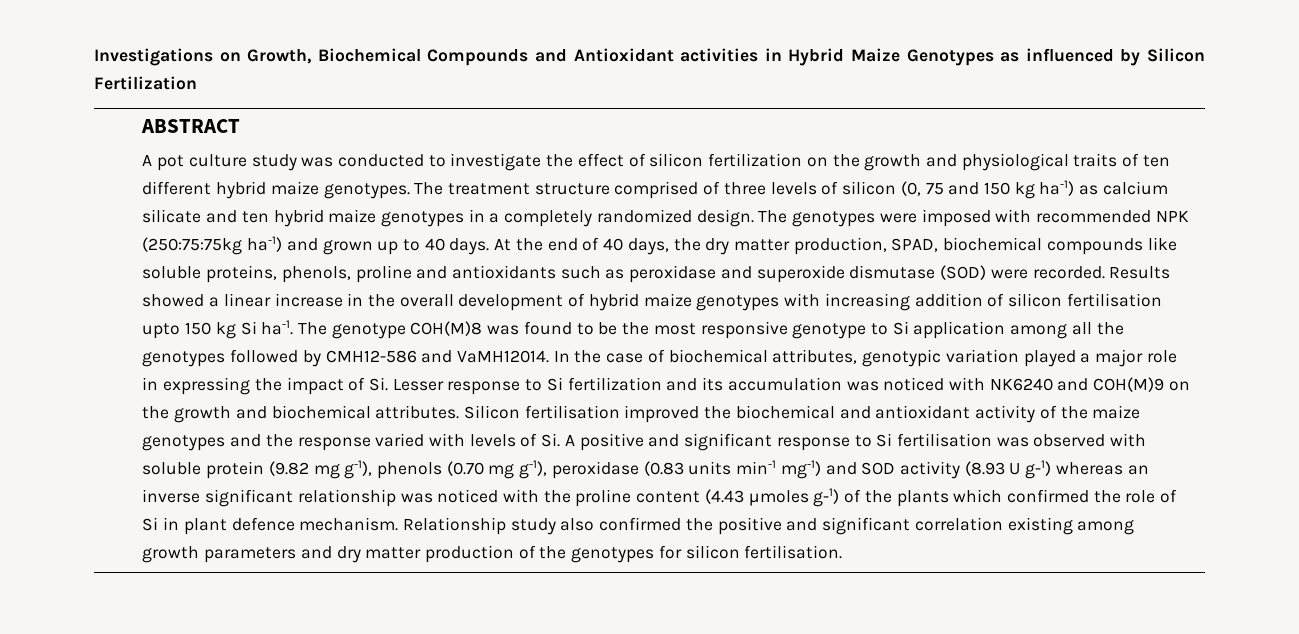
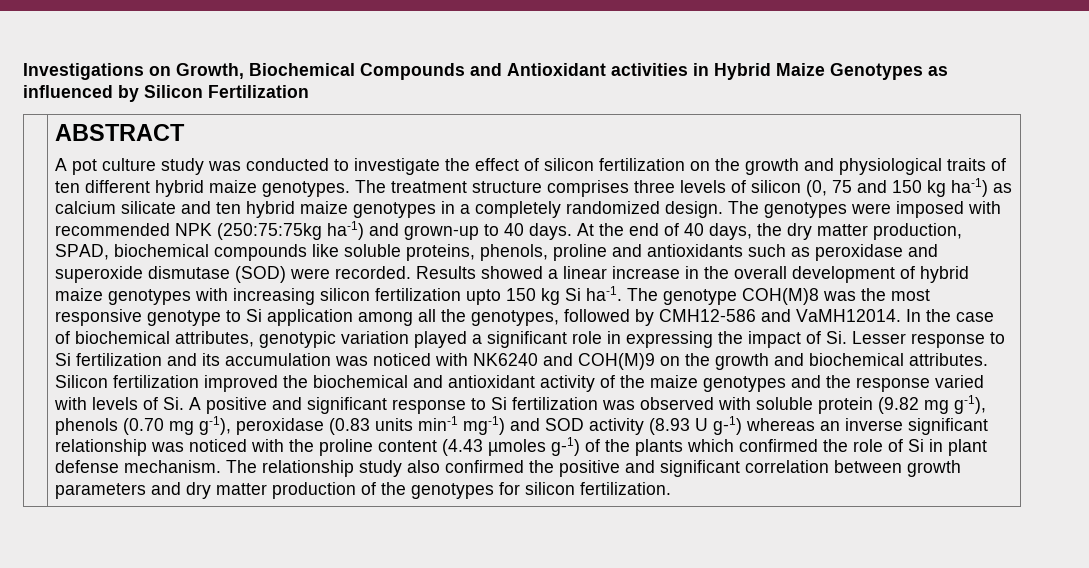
[614,181,721,199] comprised of -> [547,180,630,197] comprises
[322,240,399,255] grown up -> [404,225,480,240] grown-up
[914,293,1162,307] addition of silicon fertilisation -> [320,288,462,301] silicon fertilization
[523,321,618,335] found to be -> (857, 296) none
[142,351,226,367] genotypes -> [471,310,560,326] genotypes,
[1095,349,1144,367] major -> [487,331,568,348] significant
[524,405,620,419] fertilisation -> [113,375,200,388] fertilization
[897,433,993,447] fertilisation -> [512,397,599,410] fertilization
[231,517,507,535] defence mechanism. Relationship -> [55,460,355,477] defense mechanism. The relationship
[1007,517,1135,535] existing among -> [834,460,903,473] between
[744,545,843,559] fertilisation. -> [580,482,672,495] fertilization.

